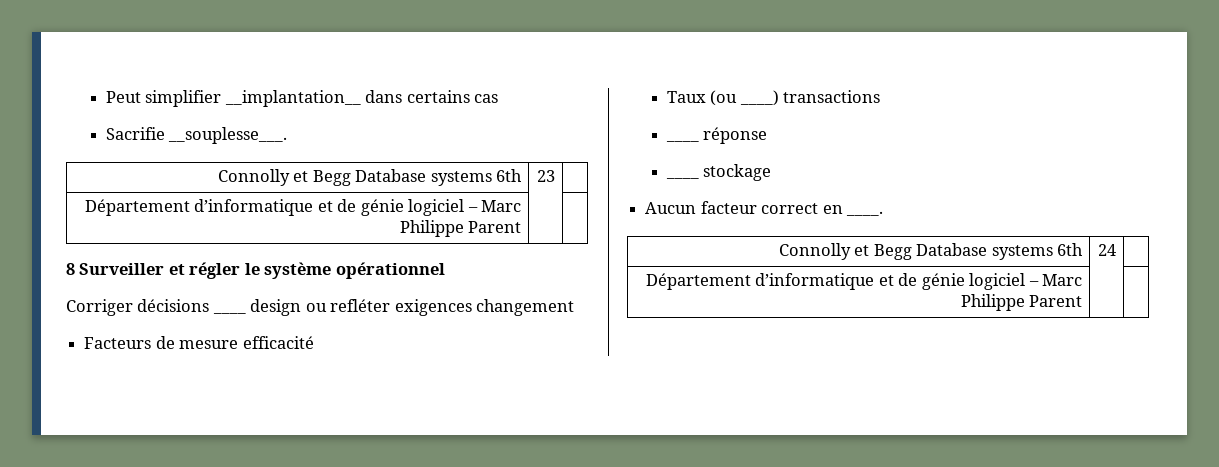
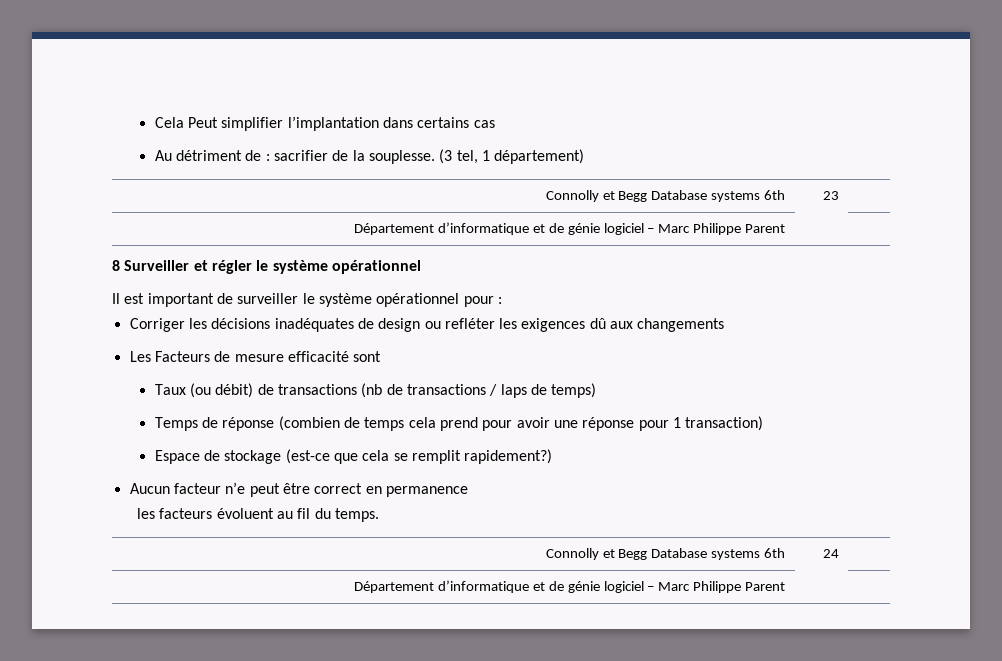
(105, 97) none -> [154,117,184,128] Cela
[224,90,361,107] __implantation__ -> [287,116,379,131] l’implantation
[105,127,288,144] Sacrifie __souplesse___. -> [154,149,585,164] Au détriment de : sacrifier de la souplesse. (3 tel, 1 département)
[66,299,210,316] [212,299,575,316] Corriger décisions ____ design ou refléter exigences changement // -> [112,293,502,307] [129,318,725,332] [129,351,151,362] Il est important de surveiller le système opérationnel pour : // Corriger les décisions inadéquates de design ou refléter les exigences dû aux changements // Les
(314, 342) none -> [353,351,382,362] sont
[739,90,881,106] [665,127,768,144] [665,164,772,181] [645,201,883,216] ____) transactions // ____ réponse // ____ stockage // Aucun facteur correct en ____. -> [215,383,597,398] [154,416,764,431] [154,449,553,464] [129,482,468,497] [137,508,379,522] débit) de transactions (nb de transactions / laps de temps) // Temps de réponse (combien de temps cela prend pour avoir une réponse pour 1 transaction) // Espace de stockage (est-ce que cela se remplit rapidement?) // Aucun facteur n’e peut être correct en permanence // les facteurs évoluent au fil du temps.

